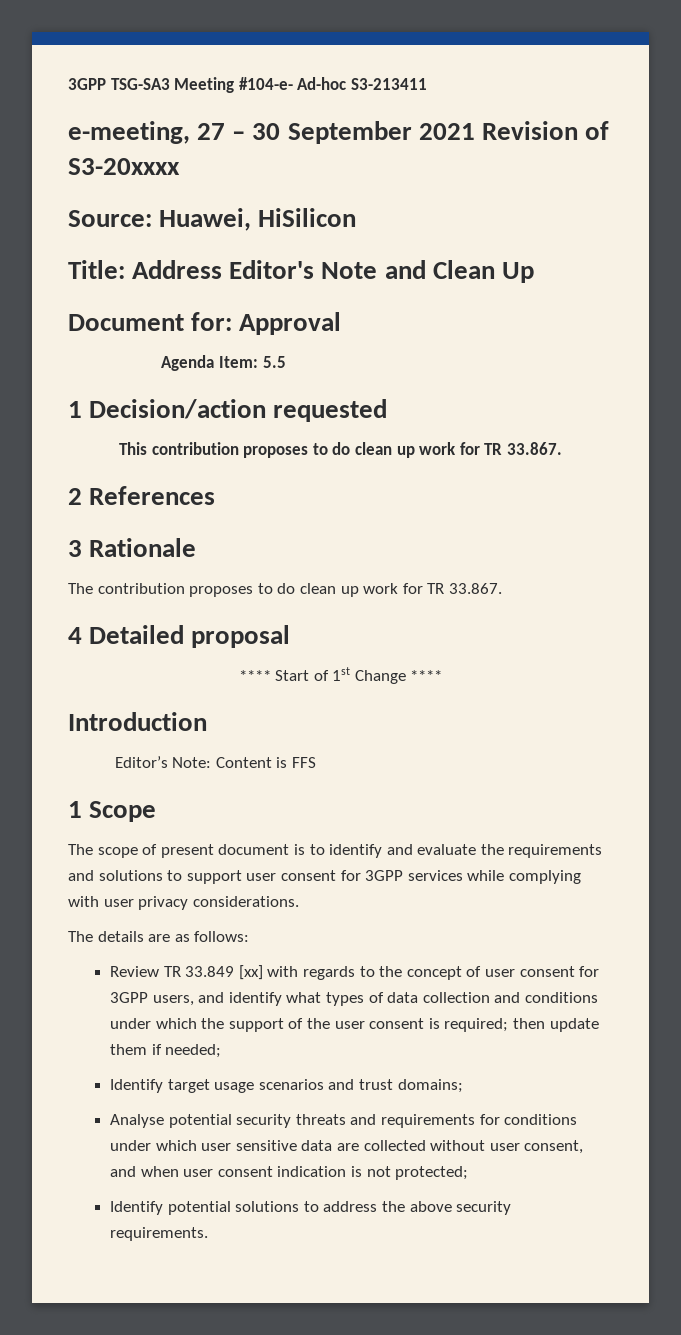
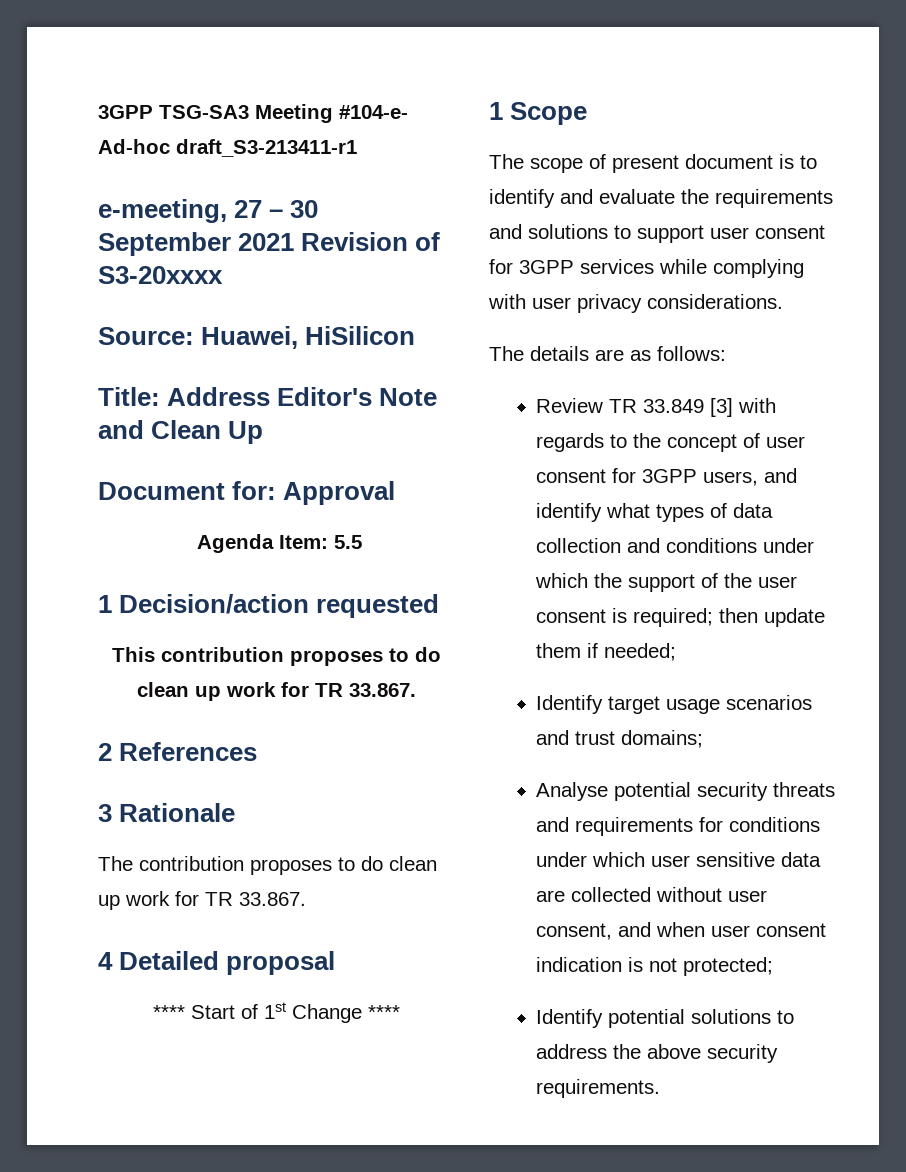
[350,78,427,90] S3-213411 -> [176,139,357,157] draft_S3-213411-r1
[68,712,207,731] [114,756,317,768] // Introduction // Editor’s Note: Content is FFS -> (400, 1012) none
[238,965,263,980] [xx] -> [710,398,734,417] [3]

